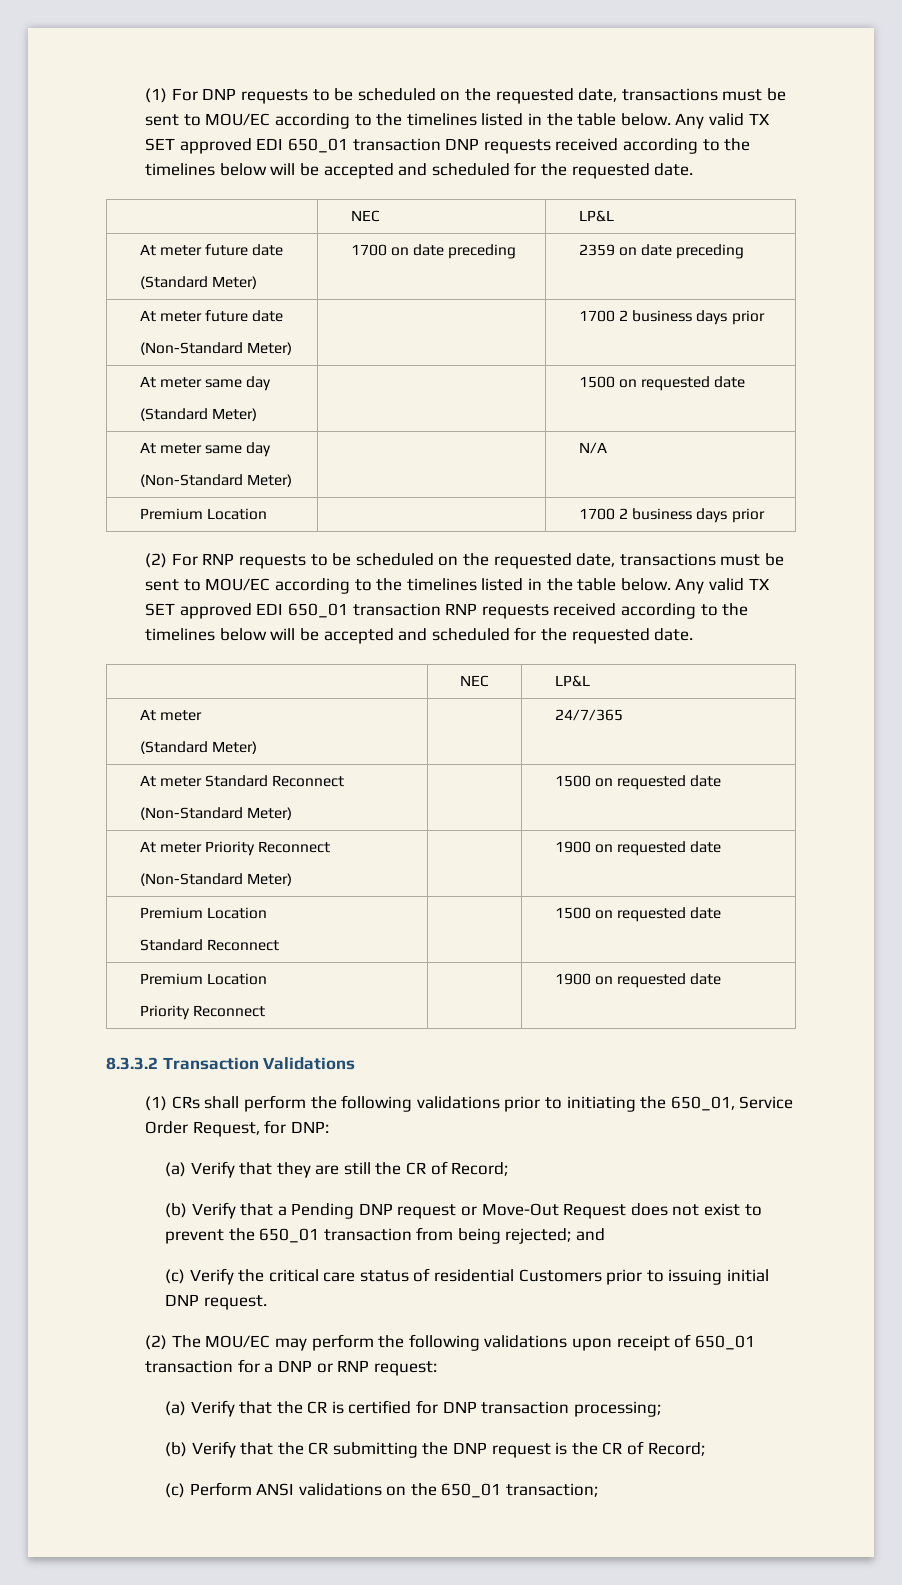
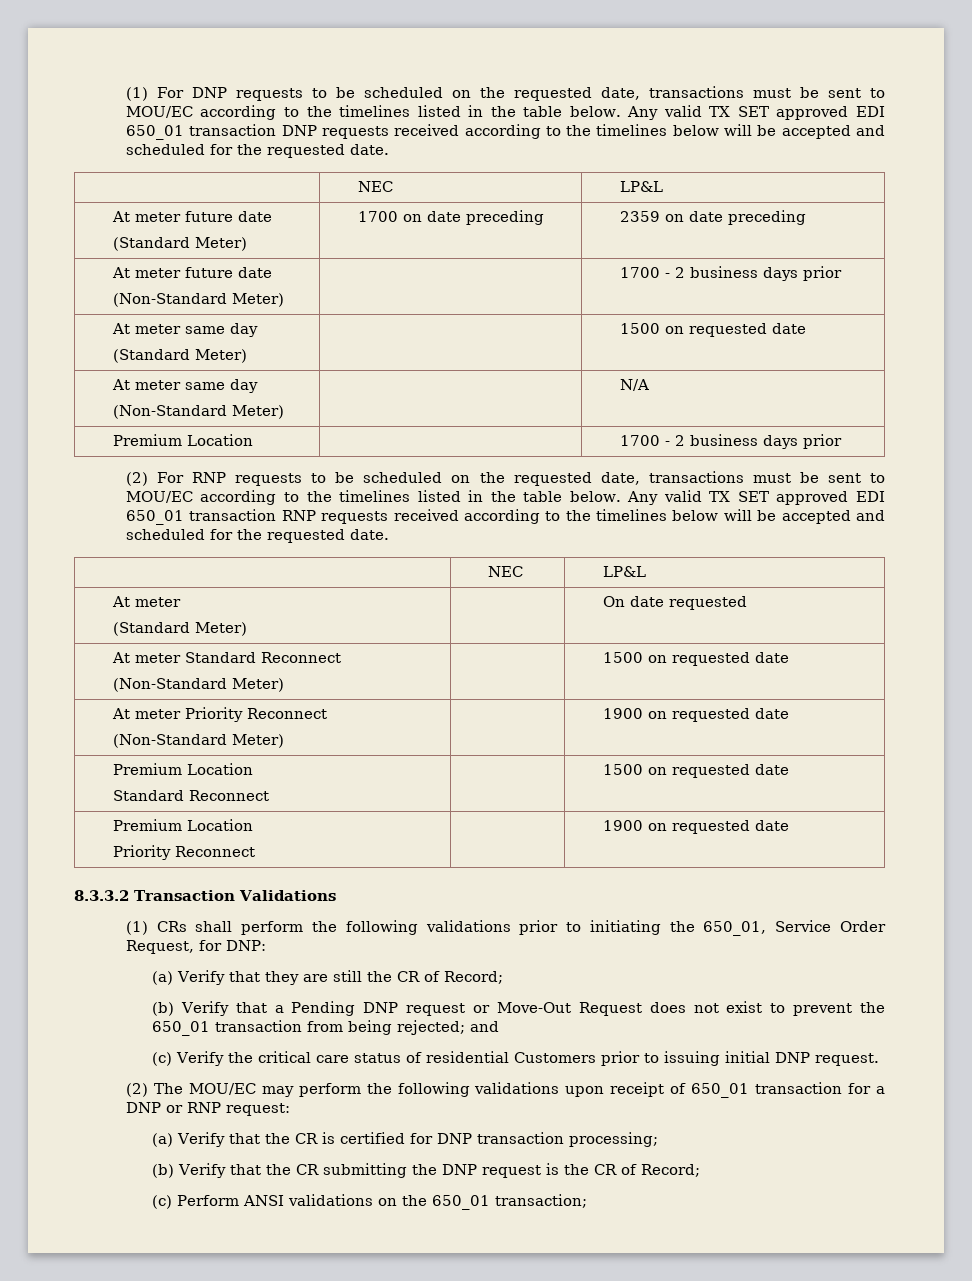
(615, 316) none -> [665,273,671,278] -
(615, 514) none -> [665,441,671,446] -
[554,709,623,721] 24/7/365 -> [603,596,748,610] On date requested

